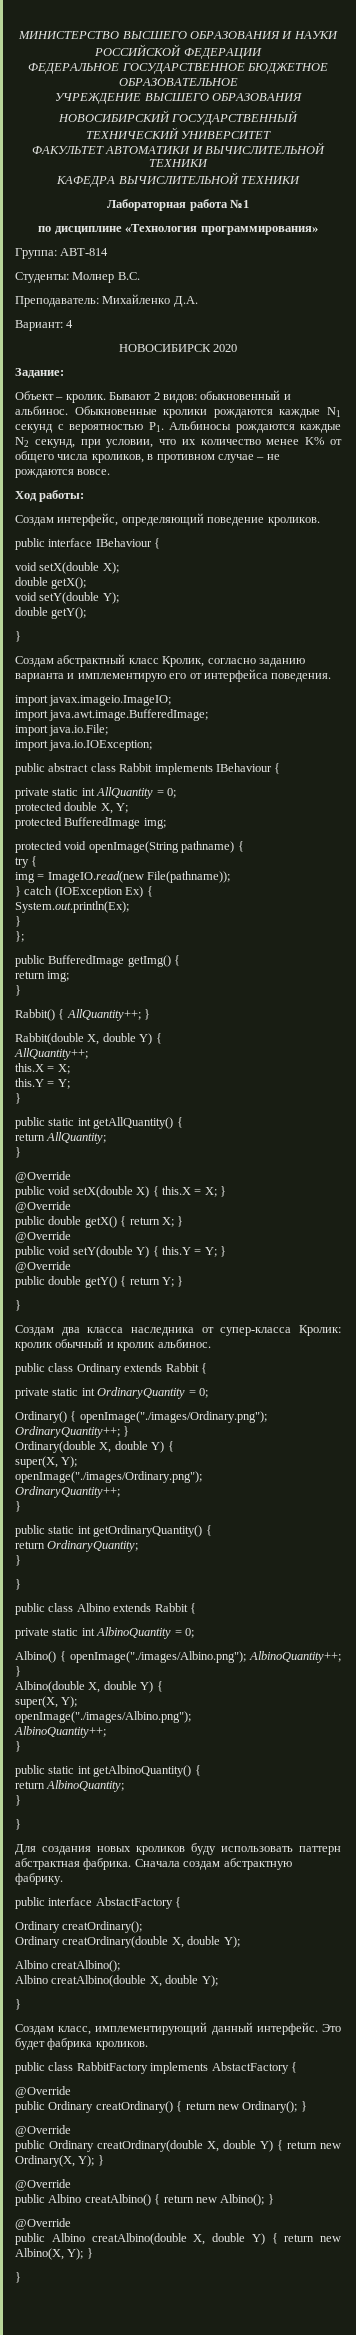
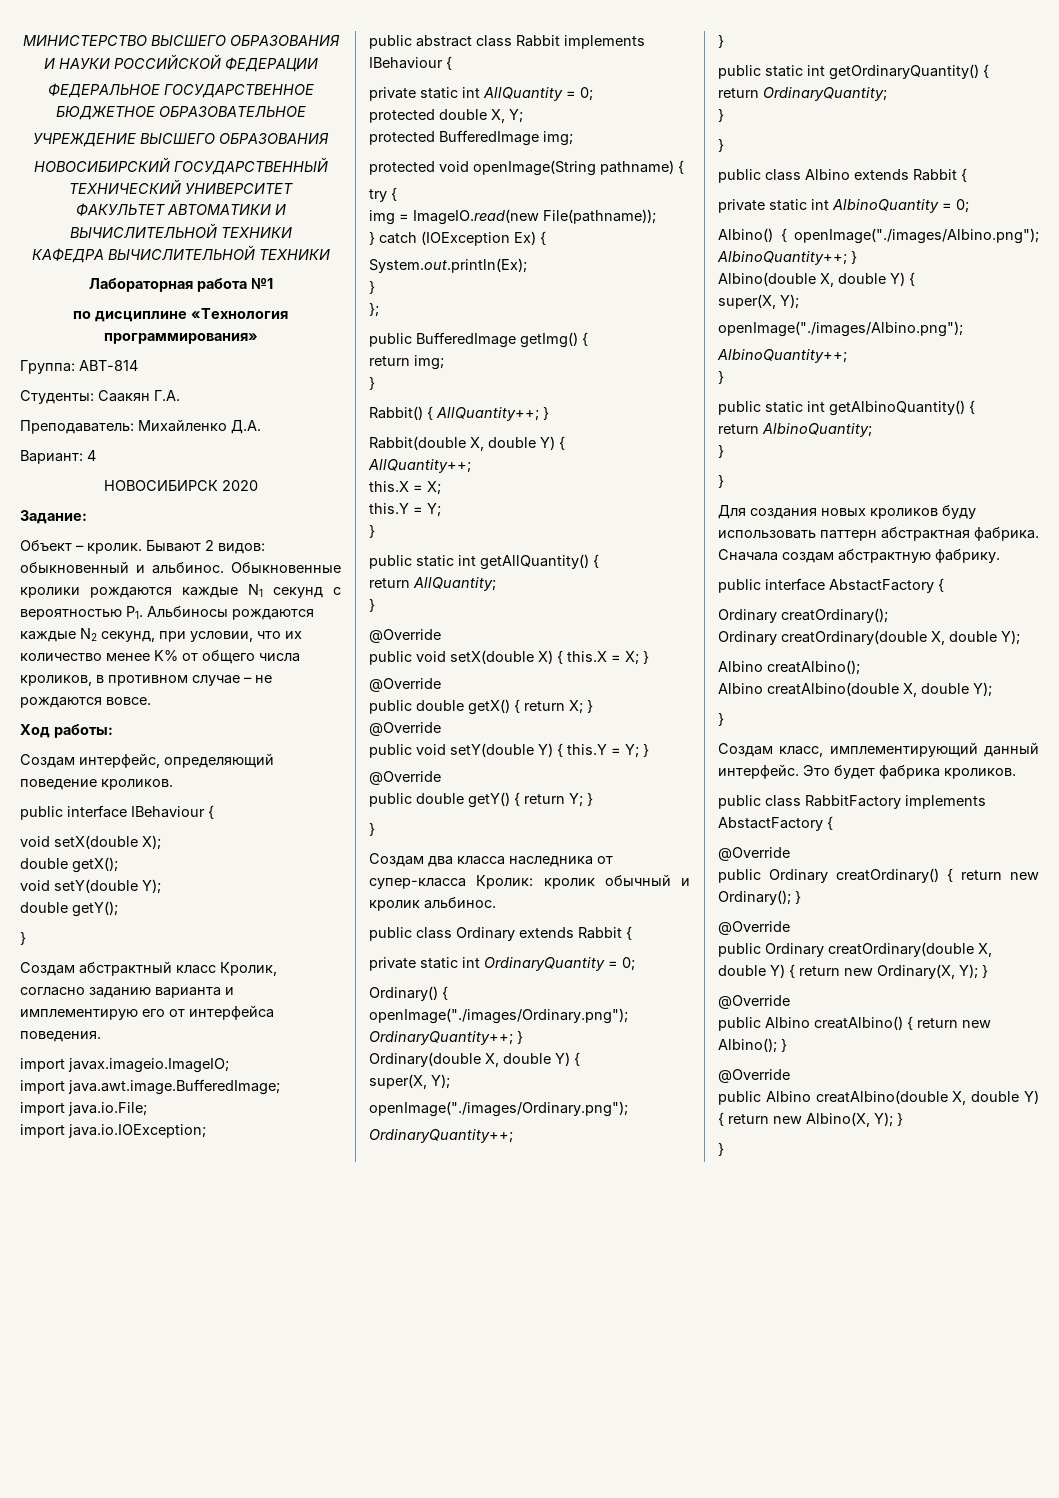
[72,272,140,283] Молнер В.С. -> [98,390,180,402] Саакян Г.А.

